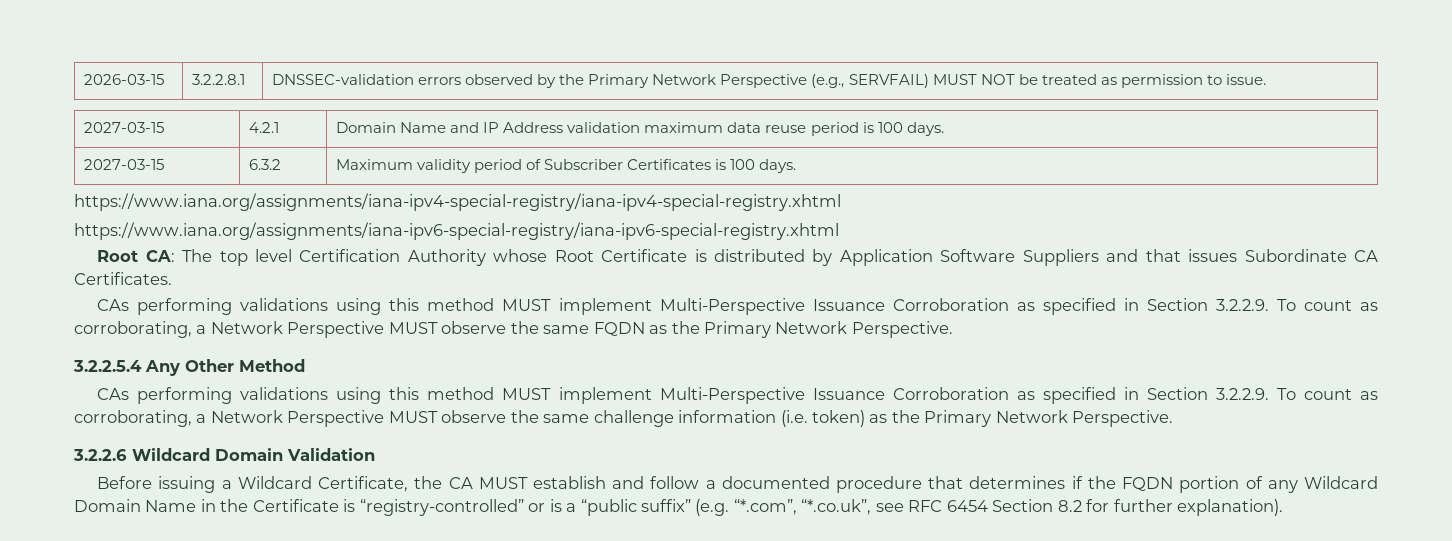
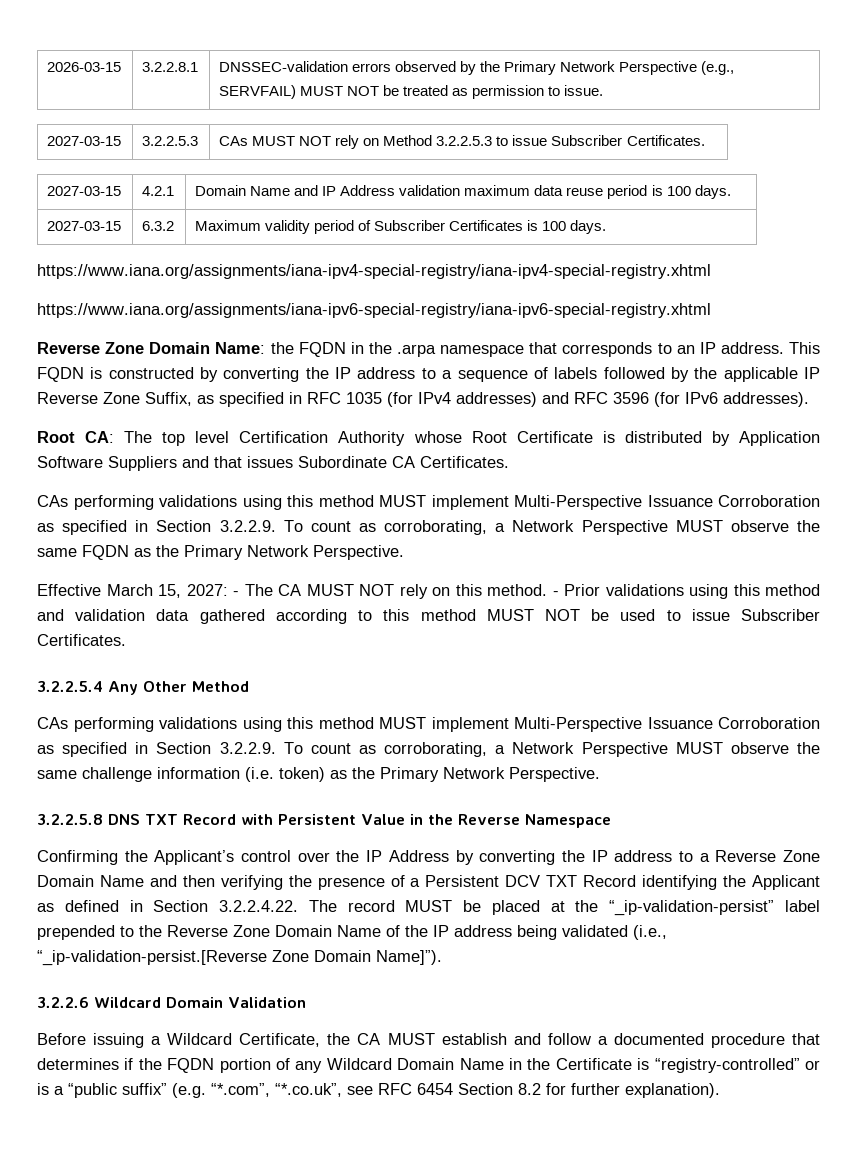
(1266, 79) none -> [47,136,122,146] [142,136,199,146] [219,135,705,149] // 2027-03-15 | 3.2.2.5.3 | CAs MUST NOT rely on Method 3.2.2.5.3 to issue Subscriber Certificates.
(839, 231) none -> [37,342,820,357] [37,367,821,382] [37,392,809,407] // Reverse Zone Domain Name: the FQDN in the .arpa namespace that corresponds to an IP address. This FQDN is constructed by converting the IP address to a sequence of labels followed by the applicable IP Reverse Zone Suffix, as specified in RFC 1035 (for IPv4 addresses) and RFC 3596 (for IPv6 addresses).
(953, 329) none -> [37,584,820,599] [37,609,820,624] [37,634,126,646] // Effective March 15, 2027: - The CA MUST NOT rely on this method. - Prior validations using this method and validation data gathered according to this method MUST NOT be used to issue Subscriber Certificates.
(1174, 418) none -> [37,814,611,828] [37,850,820,865] [37,875,820,890] [37,900,820,916] [37,925,667,940] [37,950,442,966] // 3.2.2.5.8 DNS TXT Record with Persistent Value in the Reverse Namespace // Confirming the Applicant’s control over the IP Address by converting the IP address to a Reverse Zone Domain Name and then verifying the presence of a Persistent DCV TXT Record identifying the Applicant as defined in Section 3.2.2.4.22. The record MUST be placed at the “_ip-validation-persist” label prepended to the Reverse Zone Domain Name of the IP address being validated (i.e., “_ip-validation-persist.[Reverse Zone Domain Name]”).

